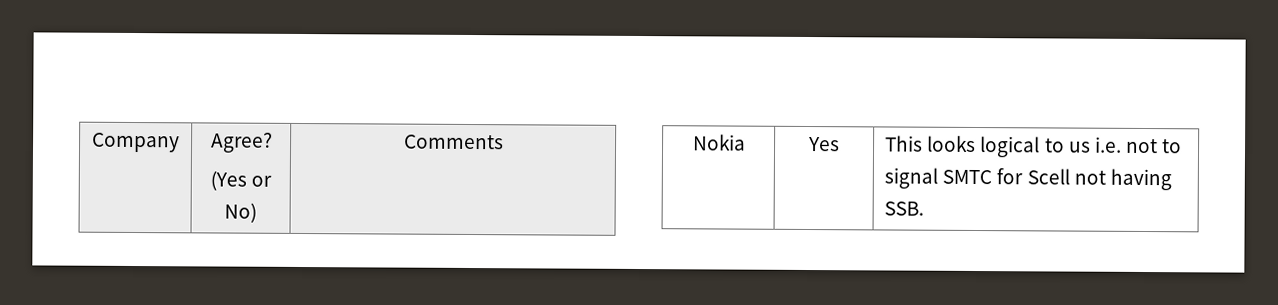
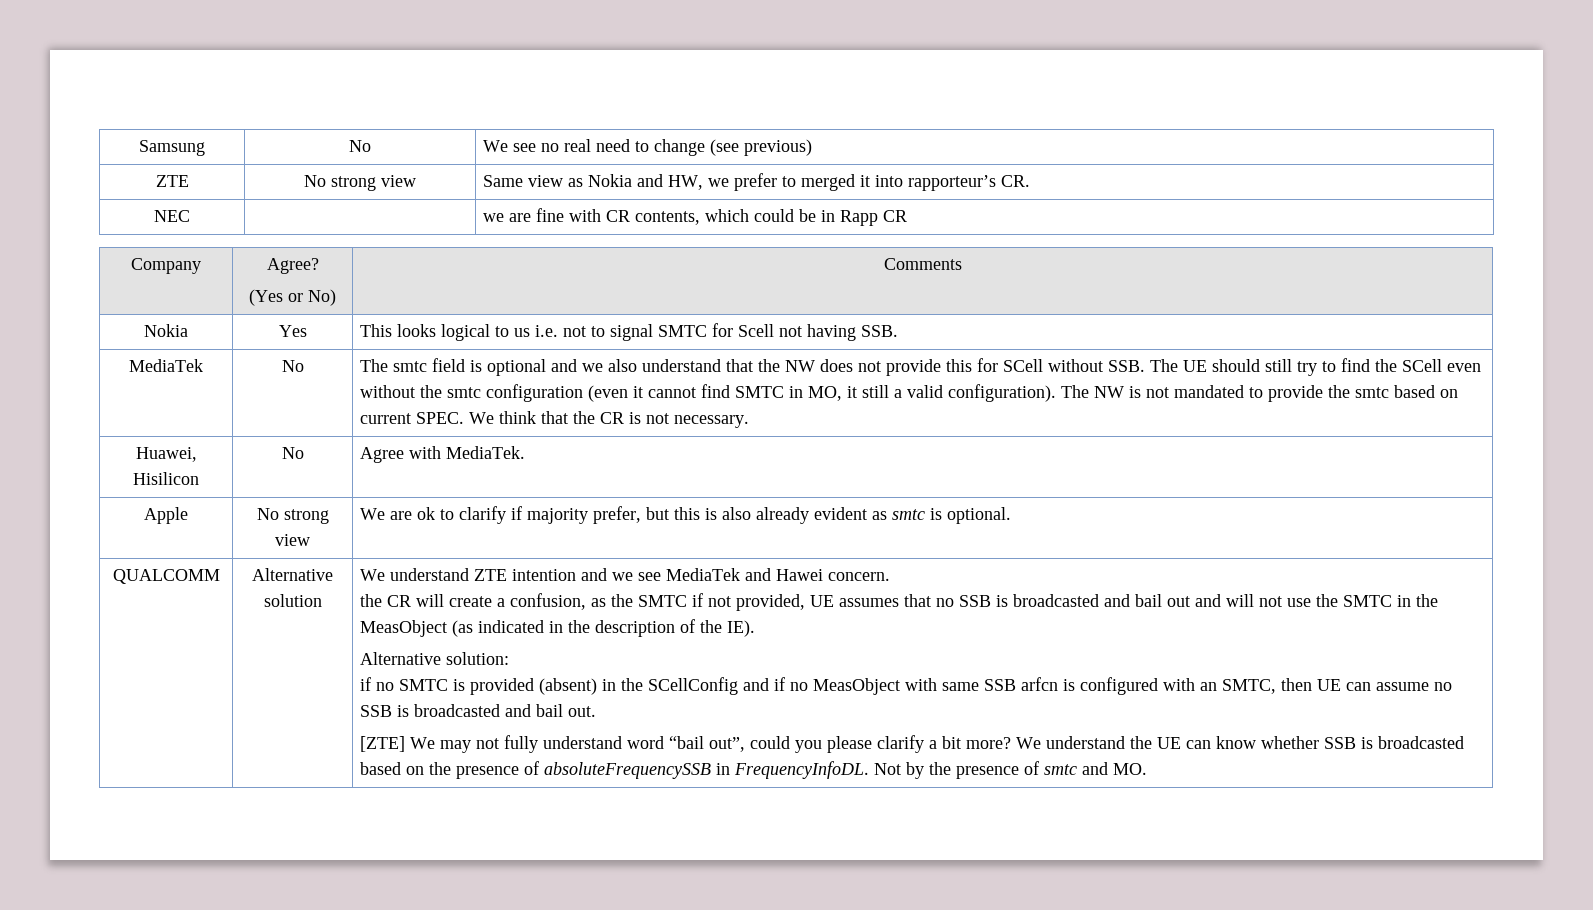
(91, 142) none -> [139,140,205,156] [349,140,371,152] [483,139,813,156] [155,175,189,187] [304,175,416,191] [483,173,1031,191] [154,210,190,222] [483,208,908,226] Samsung | No | We see no real need to change (see previous) // ZTE | No strong view | Same view as Nokia and HW, we prefer to merged it into rapporteur’s CR. // NEC | | we are fine with CR contents, which could be in Rapp CR //
(925, 208) none -> [129,359,203,372] [281,360,304,372] [360,358,1482,376] [360,384,1459,402] [360,411,750,428] [135,447,197,462] [133,472,199,485] [281,447,304,459] [360,446,526,463] [144,507,188,524] [256,508,329,524] [275,534,310,546] [360,506,1012,524] [112,569,220,584] [252,568,333,581] [263,594,322,607] [360,568,891,581] [360,593,1439,611] [360,619,756,637] [360,652,510,665] [360,677,1453,695] [360,704,597,717] [360,735,1465,753] [360,761,1148,779] // MediaTek | No | The smtc field is optional and we also understand that the NW does not provide this for SCell without SSB. The UE should still try to find the SCell even without the smtc configuration (even it cannot find SMTC in MO, it still a valid configuration). The NW is not mandated to provide the smtc based on current SPEC. We think that the CR is not necessary. // Huawei, Hisilicon | No | Agree with MediaTek. // Apple | No strong view | We are ok to clarify if majority prefer, but this is also already evident as smtc is optional. // QUALCOMM | Alternative solution | We understand ZTE intention and we see MediaTek and Hawei concern. // the CR will create a confusion, as the SMTC if not provided, UE assumes that no SSB is broadcasted and bail out and will not use the SMTC in the MeasObject (as indicated in the description of the IE). // Alternative solution: // if no SMTC is provided (absent) in the SCellConfig and if no MeasObject with same SSB arfcn is configured with an SMTC, then UE can assume no SSB is broadcasted and bail out. // [ZTE] We may not fully understand word “bail out”, could you please clarify a bit more? We understand the UE can know whether SSB is broadcasted based on the presence of absoluteFrequencySSB in FrequencyInfoDL. Not by the presence of smtc and MO.

